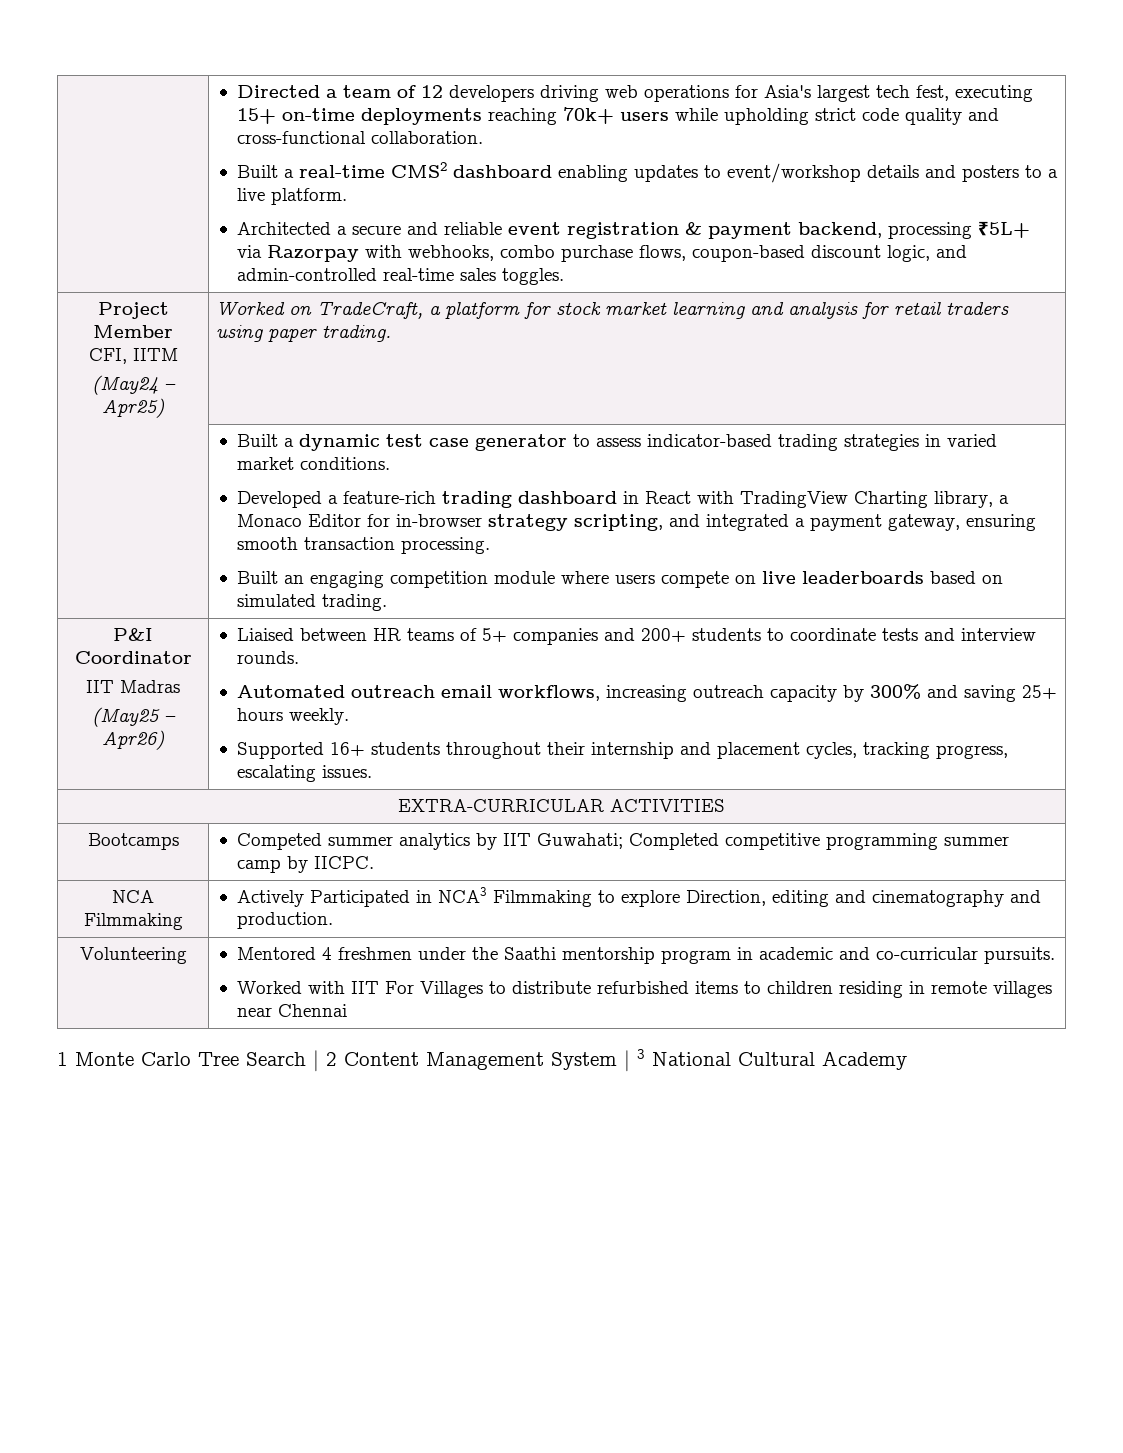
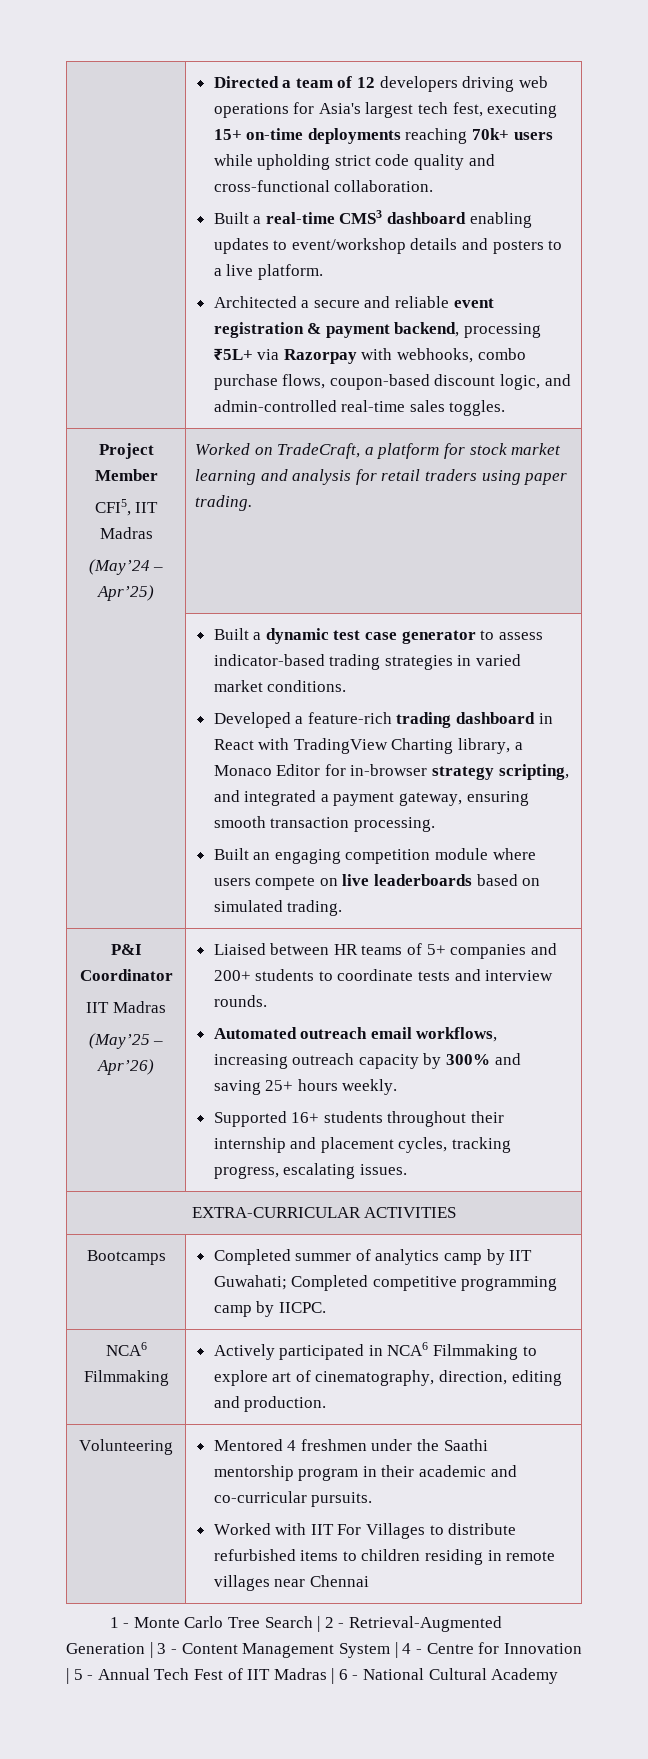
[390,162,447,178] CMS2 -> [339,210,383,224] CMS3
[88,348,178,364] [92,375,176,395] [102,398,165,418] CFI, IITM // (May24 – Apr25) -> [94,499,159,516] [99,527,153,539] [88,559,164,575] [97,585,154,601] CFI5, IIT Madras // (May’24 – Apr’25)
[92,707,176,727] [102,730,165,750] (May25 – Apr26) -> [88,1033,164,1049] [97,1059,154,1075] (May’25 – Apr’26)
[236,833,470,850] Competed summer analytics -> [213,1249,483,1265] Completed summer of analytics camp
[943,836,1009,846] summer -> (558, 1283) none
[112,890,154,903] NCA -> [105,1342,147,1356] NCA6
[309,887,1004,907] Participated in NCA3 Filmmaking to explore Direction, editing and cinematography -> [279,1342,537,1360] [213,1370,562,1386] participated in NCA6 Filmmaking to explore art of cinematography, direction, editing
(753, 953) none -> [381,1465,415,1477] their
(68, 1059) none -> [123,1623,130,1628] -
[344,1049,645,1072] Content Management System | 3 -> [338,1616,502,1632] [66,1642,582,1658] [66,1668,359,1684] - Retrieval-Augmented Generation | 3 - Content Management System | 4 - Centre for Innovation | 5 - Annual Tech Fest of IIT Madras | 6 -

